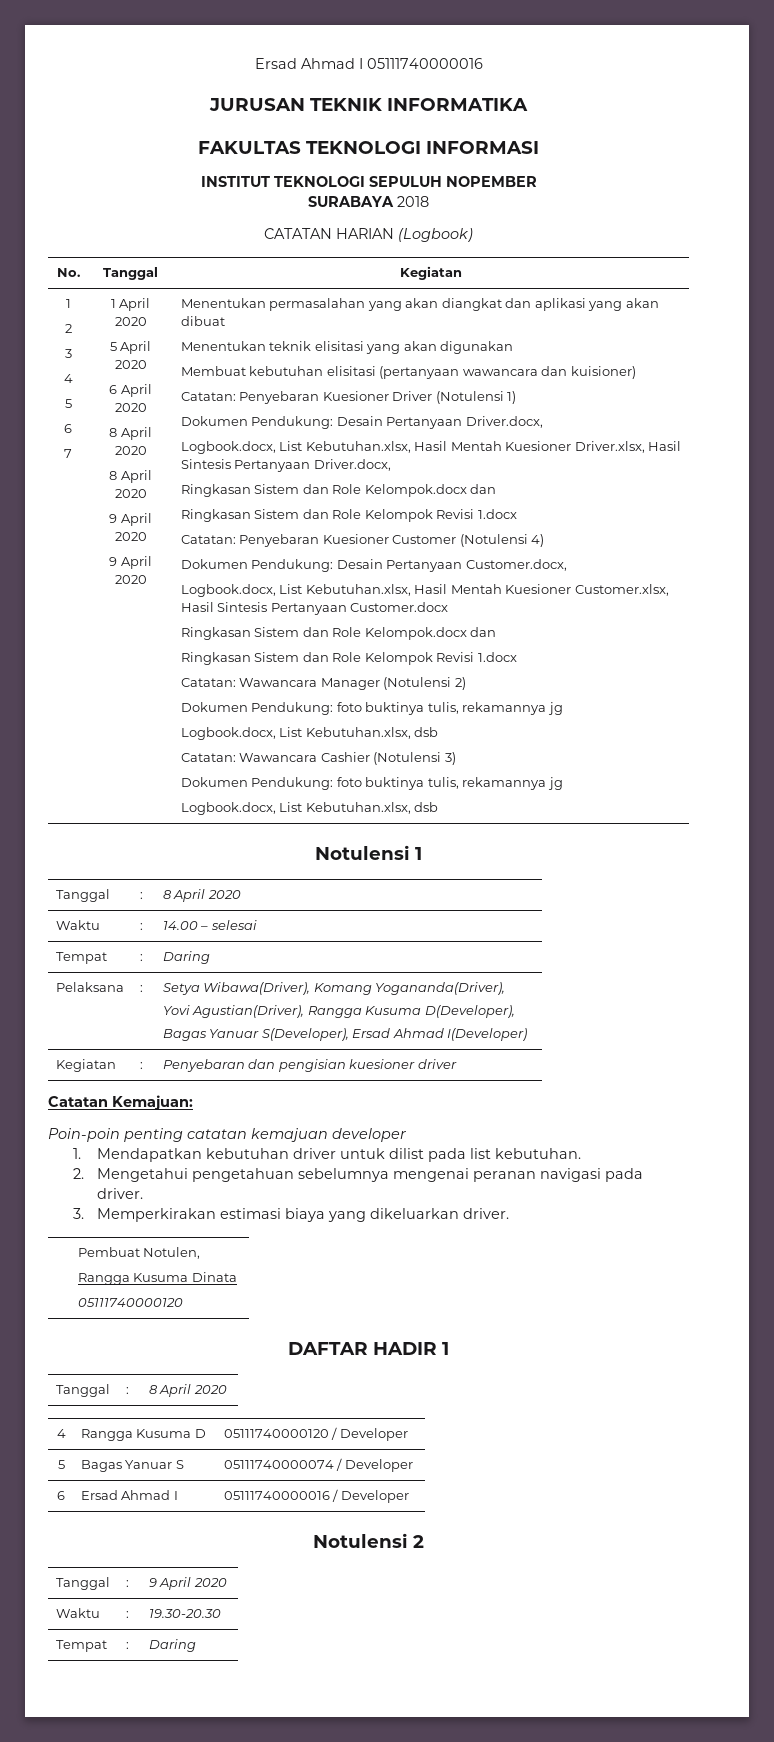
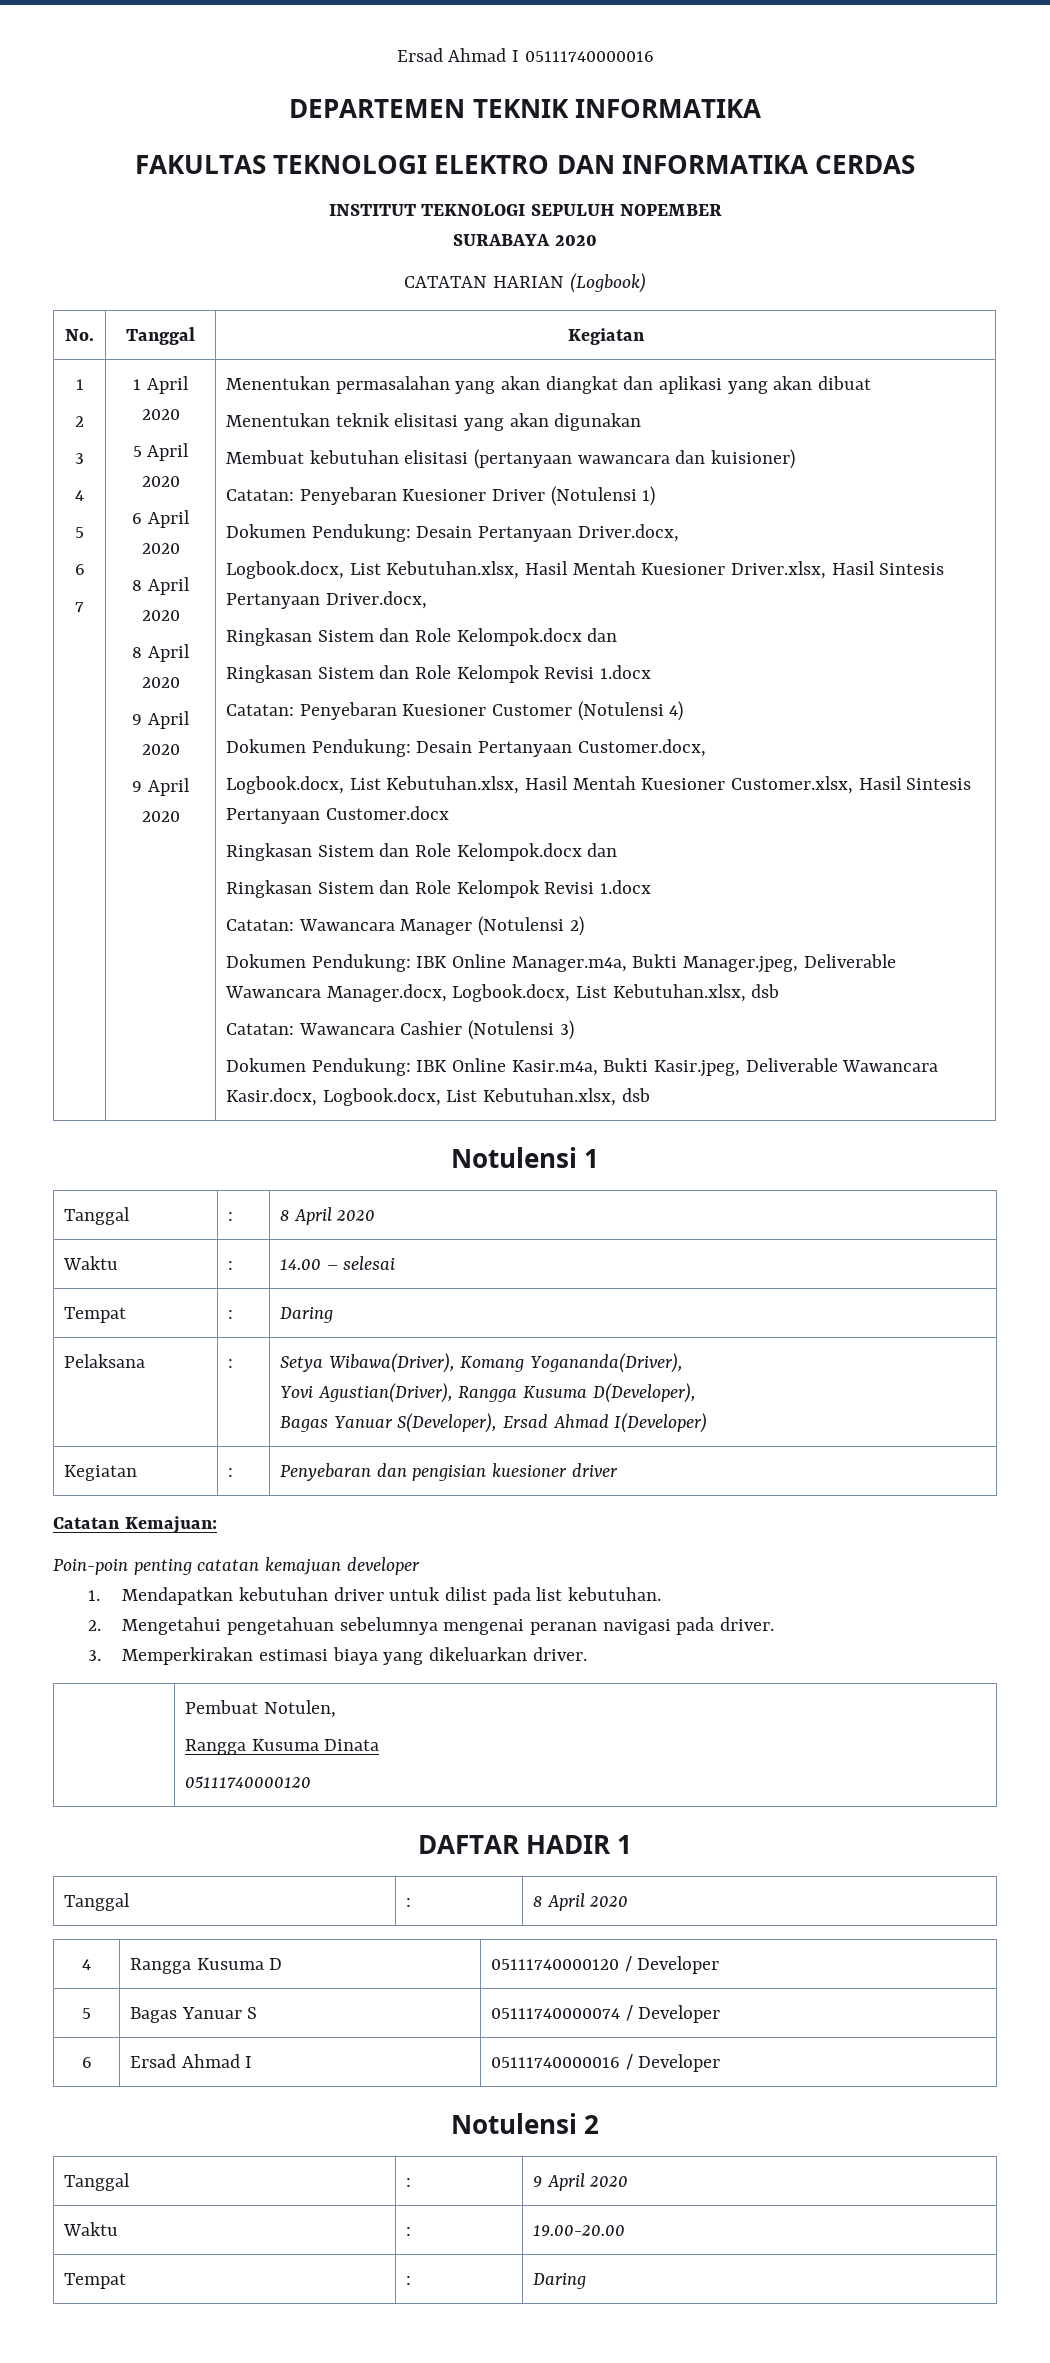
[209,98,305,111] JURUSAN -> [289,99,466,118] DEPARTEMEN
[426,141,539,154] INFORMASI -> [434,155,915,174] ELEKTRO DAN INFORMATIKA CERDAS
[397,196,429,207] 2018 -> [554,235,597,246] 2020
[336,702,563,715] foto buktinya tulis, rekamannya jg // -> [416,954,896,973] [225,984,447,1002] IBK Online Manager.m4a, Bukti Manager.jpeg, Deliverable Wawancara Manager.docx,
[336,777,563,790] foto buktinya tulis, rekamannya jg // -> [416,1058,939,1077] [226,1088,318,1106] IBK Online Kasir.m4a, Bukti Kasir.jpeg, Deliverable Wawancara Kasir.docx,
[148,1609,221,1618] 19.30-20.30 -> [533,2225,626,2236] 19.00-20.00

